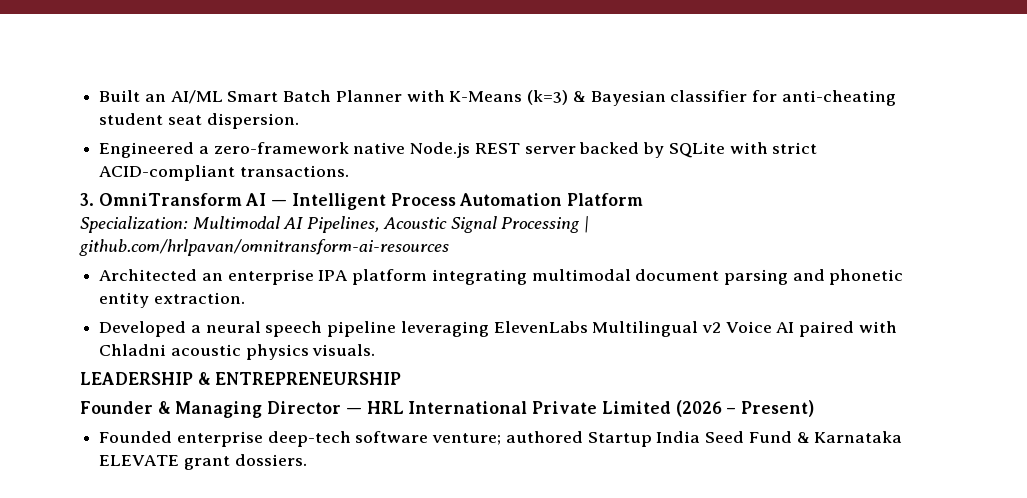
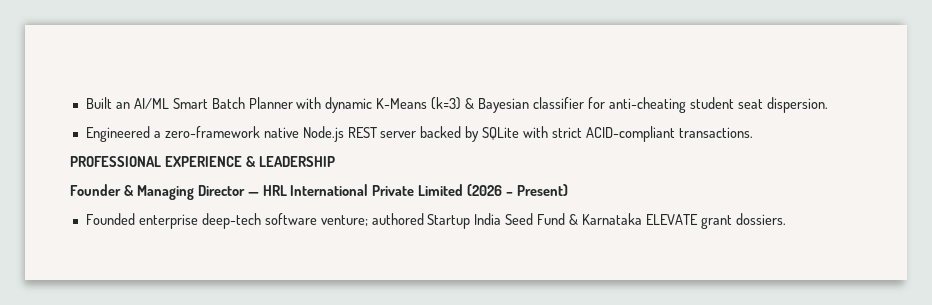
(445, 96) none -> [325,97,373,113] dynamic
[80,193,644,210] [80,216,590,233] [79,239,449,256] [99,269,904,285] [99,292,245,308] [99,321,897,337] [99,344,376,360] 3. OmniTransform AI — Intelligent Process Automation Platform // Specialization: Multimodal AI Pipelines, Acoustic Signal Processing | github.com/hrlpavan/omnitransform-ai-resources // Architected an enterprise IPA platform integrating multimodal document parsing and phonetic entity extraction. // Developed a neural speech pipeline leveraging ElevenLabs Multilingual v2 Voice AI paired with Chladni acoustic physics visuals. // -> [70,156,256,167] PROFESSIONAL EXPERIENCE &
[197,372,402,385] & ENTREPRENEURSHIP -> (335, 161) none

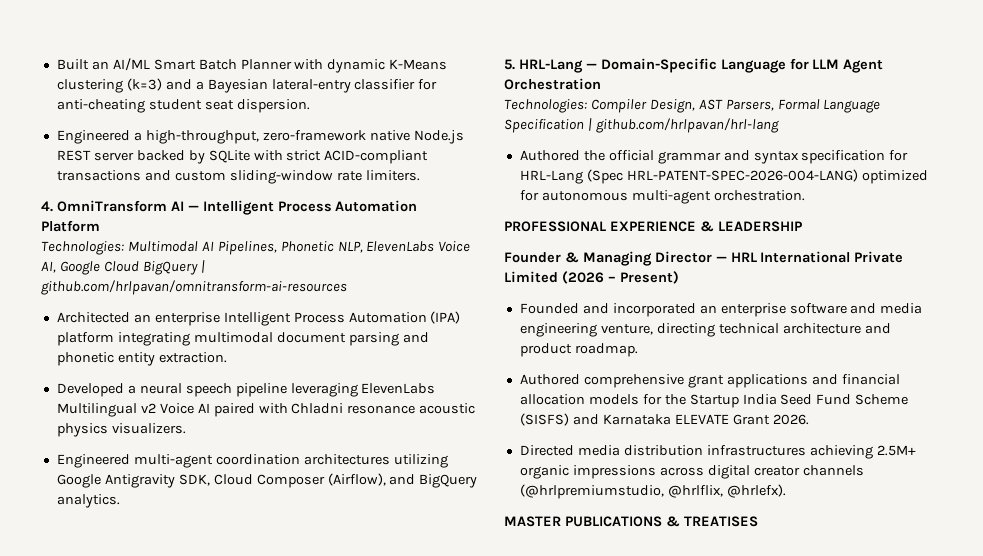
[431,97,530,113] (k=3) & Bayesian -> [56,78,351,93] clustering (k=3) and a Bayesian lateral-entry
(161, 134) none -> [145,130,259,144] high-throughput,
[678,127,753,138] transactions. -> [56,170,420,184] [41,200,418,215] [41,220,100,232] [41,241,471,255] [41,260,205,275] [41,280,347,295] [56,311,461,326] [56,332,429,346] [56,352,227,366] [56,383,436,397] [56,403,476,417] [56,423,186,437] [56,454,448,468] [56,473,478,488] [56,494,120,508] [504,58,884,73] [504,78,601,90] [504,99,881,113] [504,118,779,133] [519,150,909,164] [519,169,928,184] [519,190,805,204] transactions and custom sliding-window rate limiters. // 4. OmniTransform AI — Intelligent Process Automation Platform // Technologies: Multimodal AI Pipelines, Phonetic NLP, ElevenLabs Voice AI, Google Cloud BigQuery | github.com/hrlpavan/omnitransform-ai-resources // Architected an enterprise Intelligent Process Automation (IPA) platform integrating multimodal document parsing and phonetic entity extraction. // Developed a neural speech pipeline leveraging ElevenLabs Multilingual v2 Voice AI paired with Chladni resonance acoustic physics visualizers. // Engineered multi-agent coordination architectures utilizing Google Antigravity SDK, Cloud Composer (Airflow), and BigQuery analytics. // 5. HRL-Lang — Domain-Specific Language for LLM Agent Orchestration // Technologies: Compiler Design, AST Parsers, Formal Language Specification | github.com/hrlpavan/hrl-lang // Authored the official grammar and syntax specification for HRL-Lang (Spec HRL-PATENT-SPEC-2026-004-LANG) optimized for autonomous multi-agent orchestration.
[138,213,786,229] enterprise deep-tech software venture; authored Startup India Seed Fund & Karnataka ELEVATE grant dossiers. -> [582,303,923,317] [519,323,891,337] [519,343,638,357] [519,374,900,388] [519,394,909,408] [519,413,809,426] [519,445,916,459] [519,465,864,479] [519,484,786,499] [504,516,758,527] and incorporated an enterprise software and media engineering venture, directing technical architecture and product roadmap. // Authored comprehensive grant applications and financial allocation models for the Startup India Seed Fund Scheme (SISFS) and Karnataka ELEVATE Grant 2026. // Directed media distribution infrastructures achieving 2.5M+ organic impressions across digital creator channels (@hrlpremiumstudio, @hrlflix, @hrlefx). // MASTER PUBLICATIONS & TREATISES

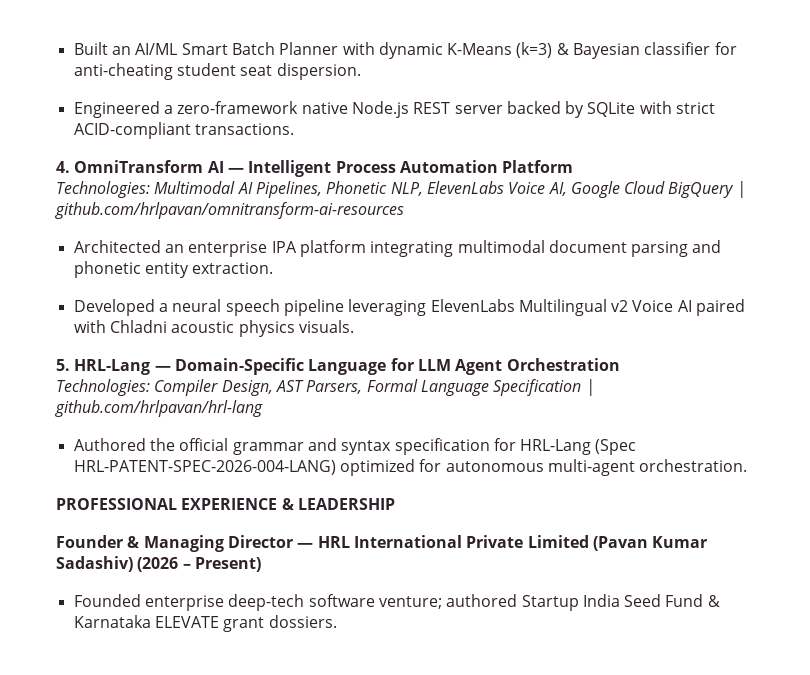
[56,78,351,93] clustering (k=3) and a Bayesian lateral-entry -> [516,42,641,59] (k=3) & Bayesian
[145,130,259,144] high-throughput, -> (173, 109) none
[56,170,420,184] transactions and custom sliding-window rate limiters. -> [194,123,294,135] transactions.
[223,311,461,326] Intelligent Process Automation (IPA) -> [271,241,297,253] IPA
[347,405,416,414] resonance -> (167, 326) none
[111,423,186,434] [56,454,448,468] [56,473,478,488] [56,494,120,508] visualizers. // Engineered multi-agent coordination architectures utilizing Google Antigravity SDK, Cloud Composer (Airflow), and BigQuery analytics. -> [298,320,354,333] visuals.
(558, 277) none -> [592,536,708,551] [56,556,133,572] (Pavan Kumar Sadashiv)
[582,303,923,317] [519,323,891,337] [519,343,638,357] [519,374,900,388] [519,394,909,408] [519,413,809,426] [519,445,916,459] [519,465,864,479] [519,484,786,499] [504,516,758,527] and incorporated an enterprise software and media engineering venture, directing technical architecture and product roadmap. // Authored comprehensive grant applications and financial allocation models for the Startup India Seed Fund Scheme (SISFS) and Karnataka ELEVATE Grant 2026. // Directed media distribution infrastructures achieving 2.5M+ organic impressions across digital creator channels (@hrlpremiumstudio, @hrlflix, @hrlefx). // MASTER PUBLICATIONS & TREATISES -> [144,594,720,611] [73,615,337,632] enterprise deep-tech software venture; authored Startup India Seed Fund & Karnataka ELEVATE grant dossiers.

